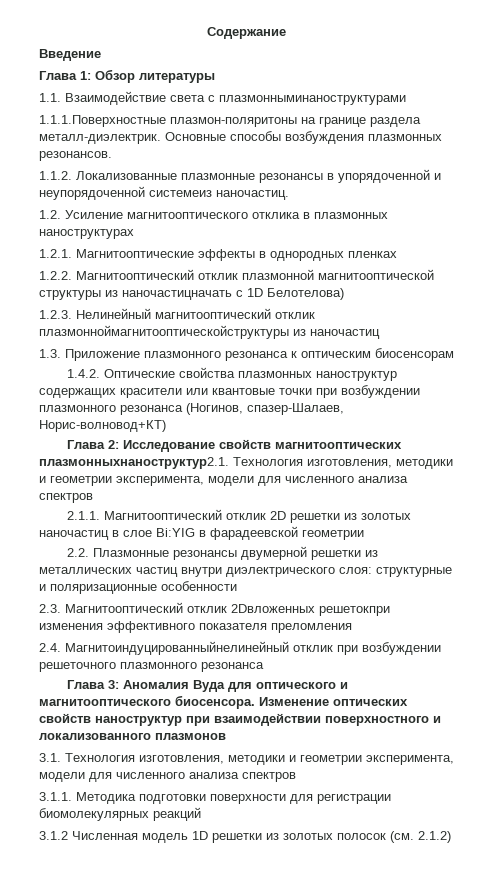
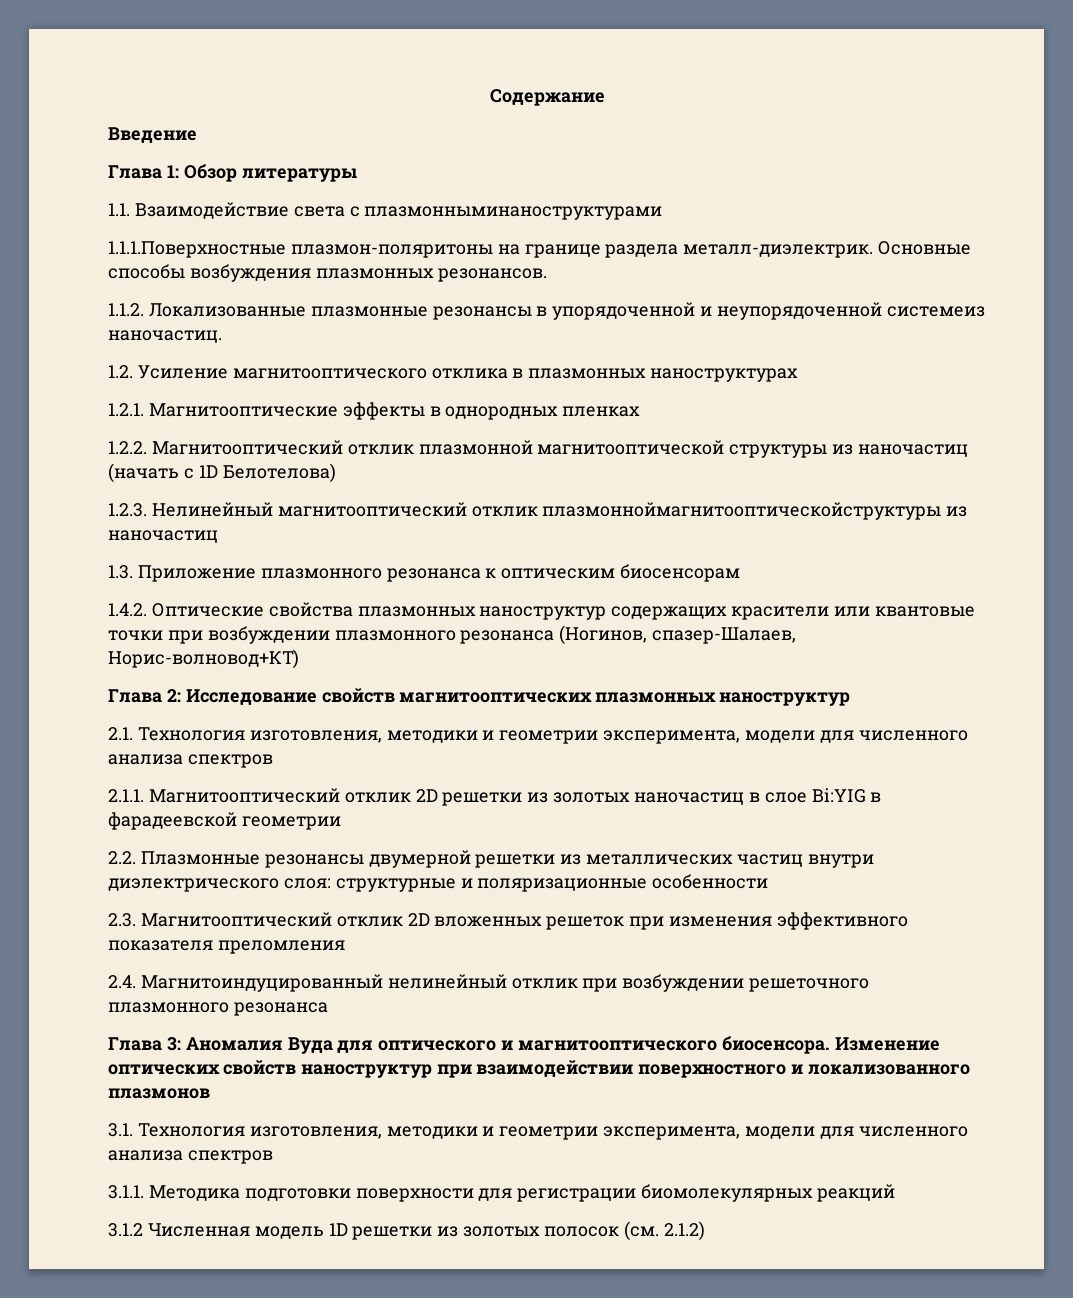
[122,290,232,300] наночастицначать -> [858,444,969,457] [108,463,179,483] наночастиц (начать
[39,457,229,469] плазмонныхнаноструктур2.1. -> [595,692,851,706] [108,727,133,740] плазмонных наноструктур // 2.1.
[231,604,390,616] 2Dвложенных решетокпри -> [407,913,665,930] 2D вложенных решеток при
[65,641,289,655] Магнитоиндуцированныйнелинейный -> [140,974,507,992] Магнитоиндуцированный нелинейный

